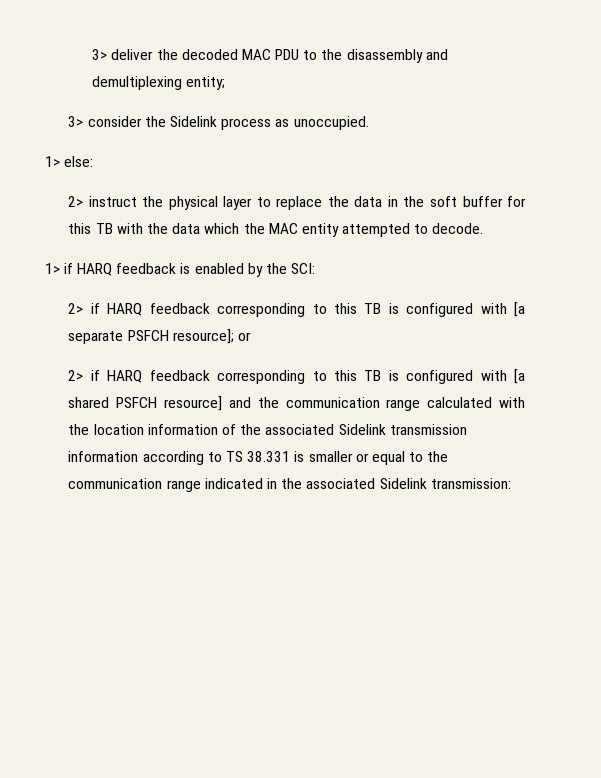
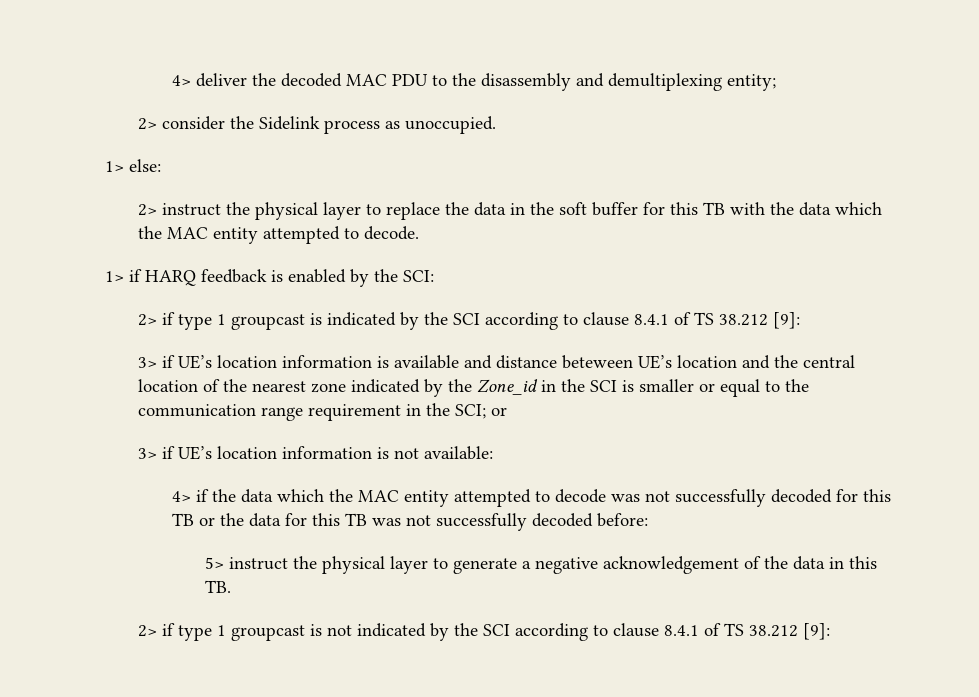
[92,49,108,60] 3> -> [171,75,191,86] 4>
[68,116,84,127] 3> -> [138,118,158,130] 2>
[107,302,526,317] [68,329,251,344] [68,369,526,384] [68,396,525,411] [68,424,467,435] [68,451,291,465] HARQ feedback corresponding to this TB is configured with [a separate PSFCH resource]; or // 2> if HARQ feedback corresponding to this TB is configured with [a shared PSFCH resource] and the communication range calculated with the location information of the associated Sidelink transmission information according to TS 38.331 -> [178,312,801,330] [138,355,856,369] [138,379,618,397] type 1 groupcast is indicated by the SCI according to clause 8.4.1 of TS 38.212 [9]: // 3> if UE’s location information is available and distance beteween UE’s location and the central location of the nearest zone indicated by the Zone_id in the SCI
[204,478,511,489] indicated in the associated Sidelink transmission: -> [308,403,508,421] [138,446,494,460] [171,489,891,507] [171,513,648,531] [205,556,878,574] [205,580,232,593] [138,623,831,641] requirement in the SCI; or // 3> if UE’s location information is not available: // 4> if the data which the MAC entity attempted to decode was not successfully decoded for this TB or the data for this TB was not successfully decoded before: // 5> instruct the physical layer to generate a negative acknowledgement of the data in this TB. // 2> if type 1 groupcast is not indicated by the SCI according to clause 8.4.1 of TS 38.212 [9]:

